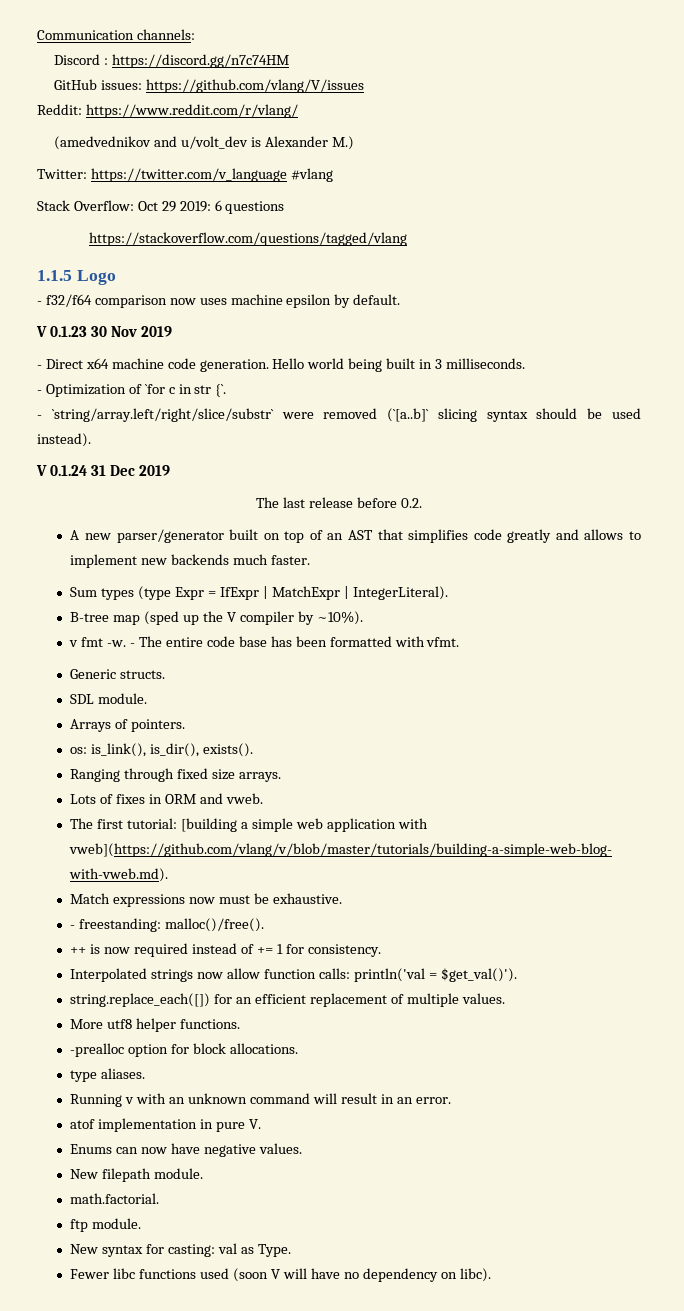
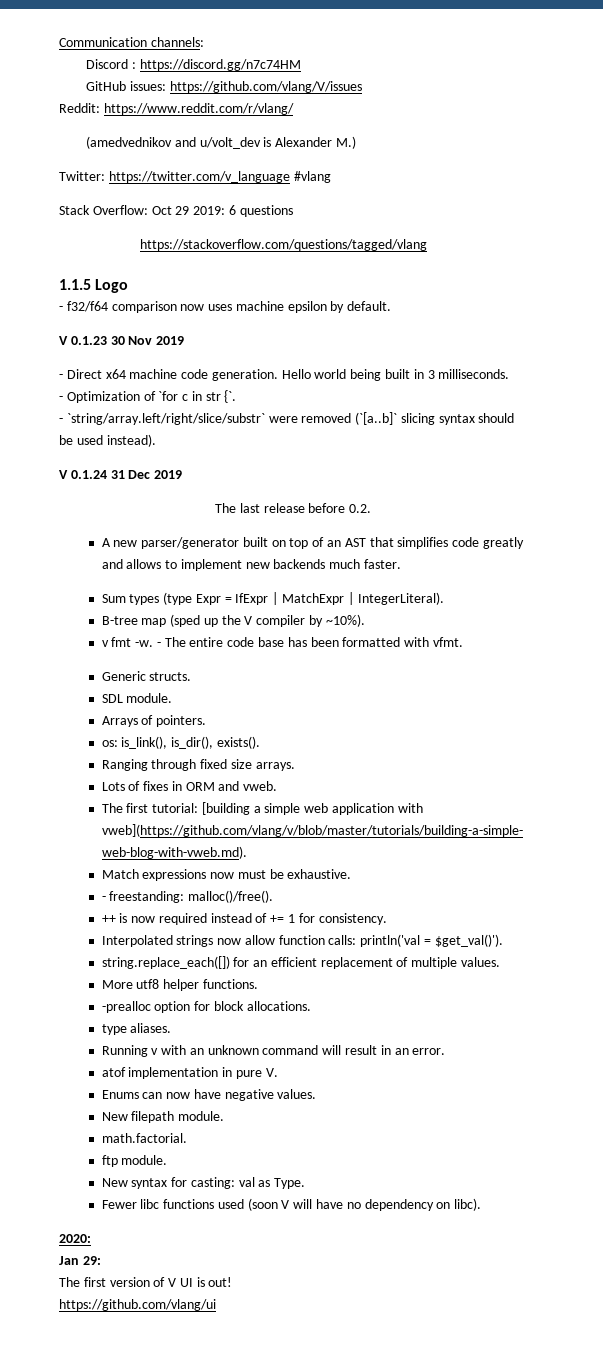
(491, 1275) none -> [59,1234,91,1243] [59,1256,101,1265] [59,1277,233,1287] [59,1299,216,1311] // 2020: // Jan 29: // The first version of V UI is out! // https://github.com/vlang/ui

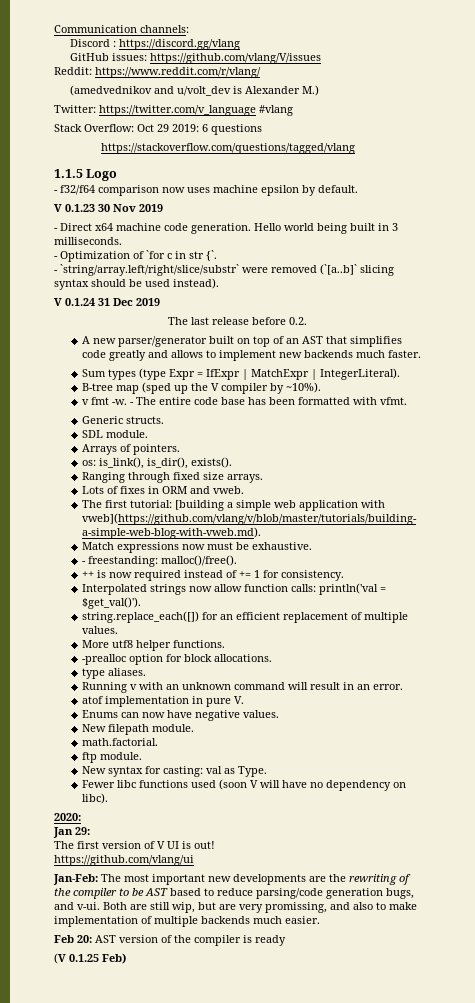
[139,59,301,71] https://discord.gg/n7c74HM -> [118,39,240,50] https://discord.gg/vlang
(216, 1305) none -> [53,874,411,885] [54,888,414,899] [54,902,417,913] [54,916,320,927] [54,935,286,946] [54,953,126,964] // Jan-Feb: The most important new developments are the rewriting of the compiler to be AST based to reduce parsing/code generation bugs, and v-ui. Both are still wip, but are very promissing, and also to make implementation of multiple backends much easier. // Feb 20: AST version of the compiler is ready // (V 0.1.25 Feb)

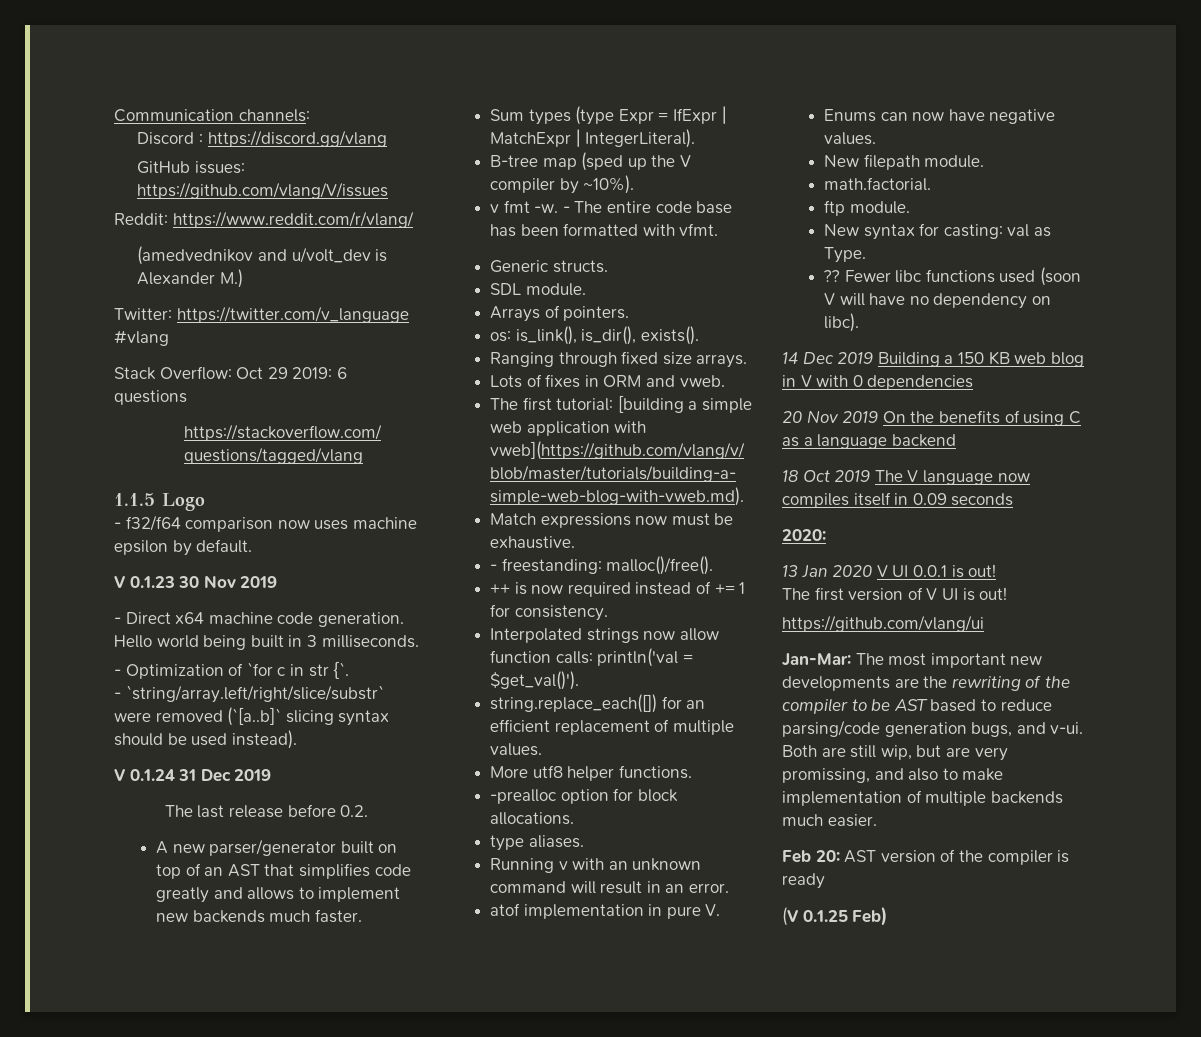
(267, 771) none -> [823,270,841,282] ??
[54,813,81,821] [53,827,90,838] 2020: // Jan 29: -> [782,351,1084,367] [782,375,974,390] [782,410,1081,426] [782,434,956,449] [782,470,1030,485] [782,492,1014,508] [782,529,826,541] [782,564,997,578] 14 Dec 2019 Building a 150 KB web blog in V with 0 dependencies // 20 Nov 2019 On the benefits of using C as a language backend // 18 Oct 2019 The V language now compiles itself in 0.09 seconds // 2020: // 13 Jan 2020 V UI 0.0.1 is out!
[53,874,98,885] Jan-Feb: -> [782,653,851,666] Jan-Mar:

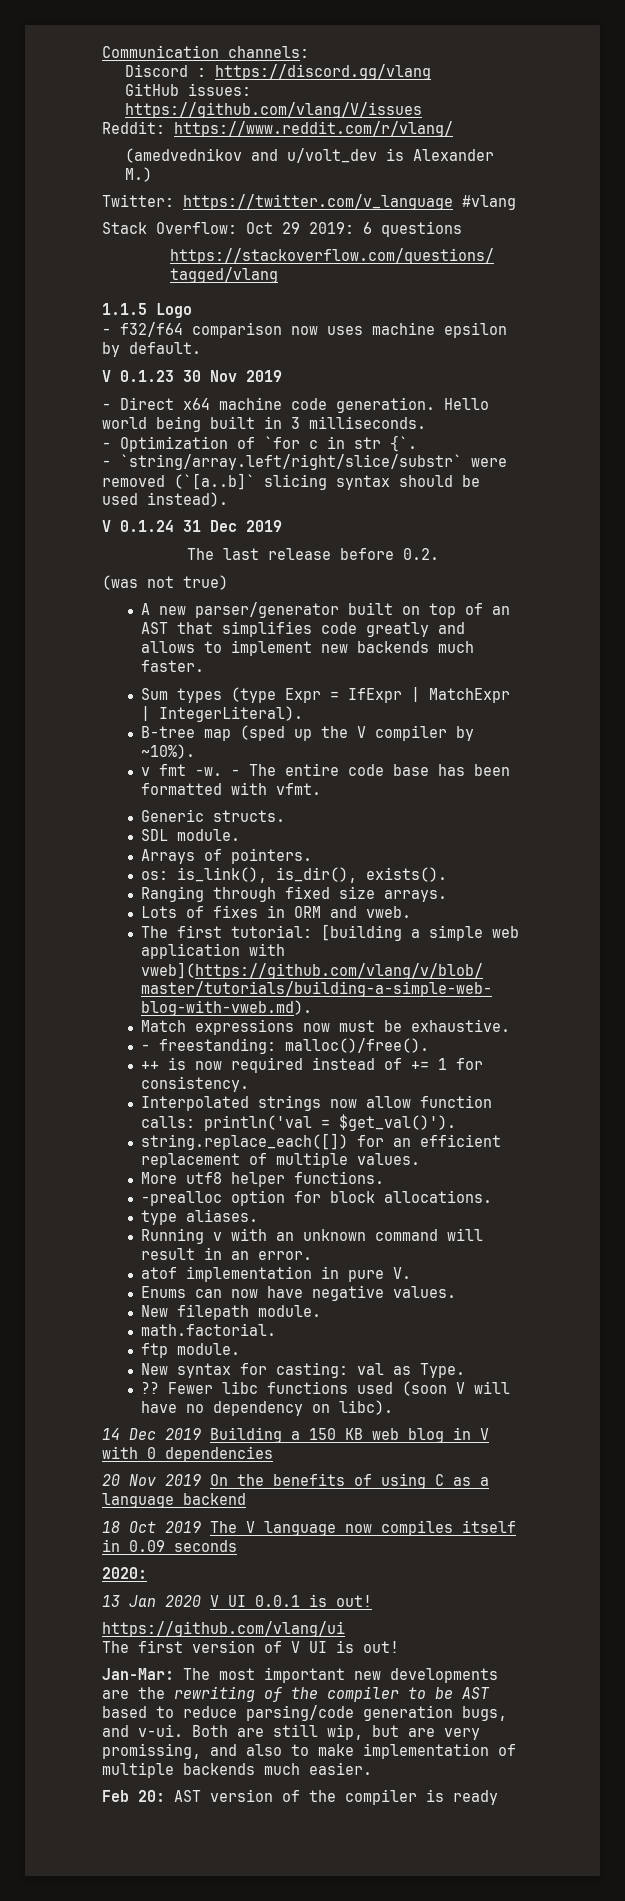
(369, 811) none -> [102,575,228,590] // (was not true)
(997, 570) none -> [102,1621,345,1637] // https://github.com/vlang/ui
[782,615,984,632] // https://github.com/vlang/ui -> (399, 1647) none
[782,906,888,926] // (V 0.1.25 Feb) -> (498, 1797) none

